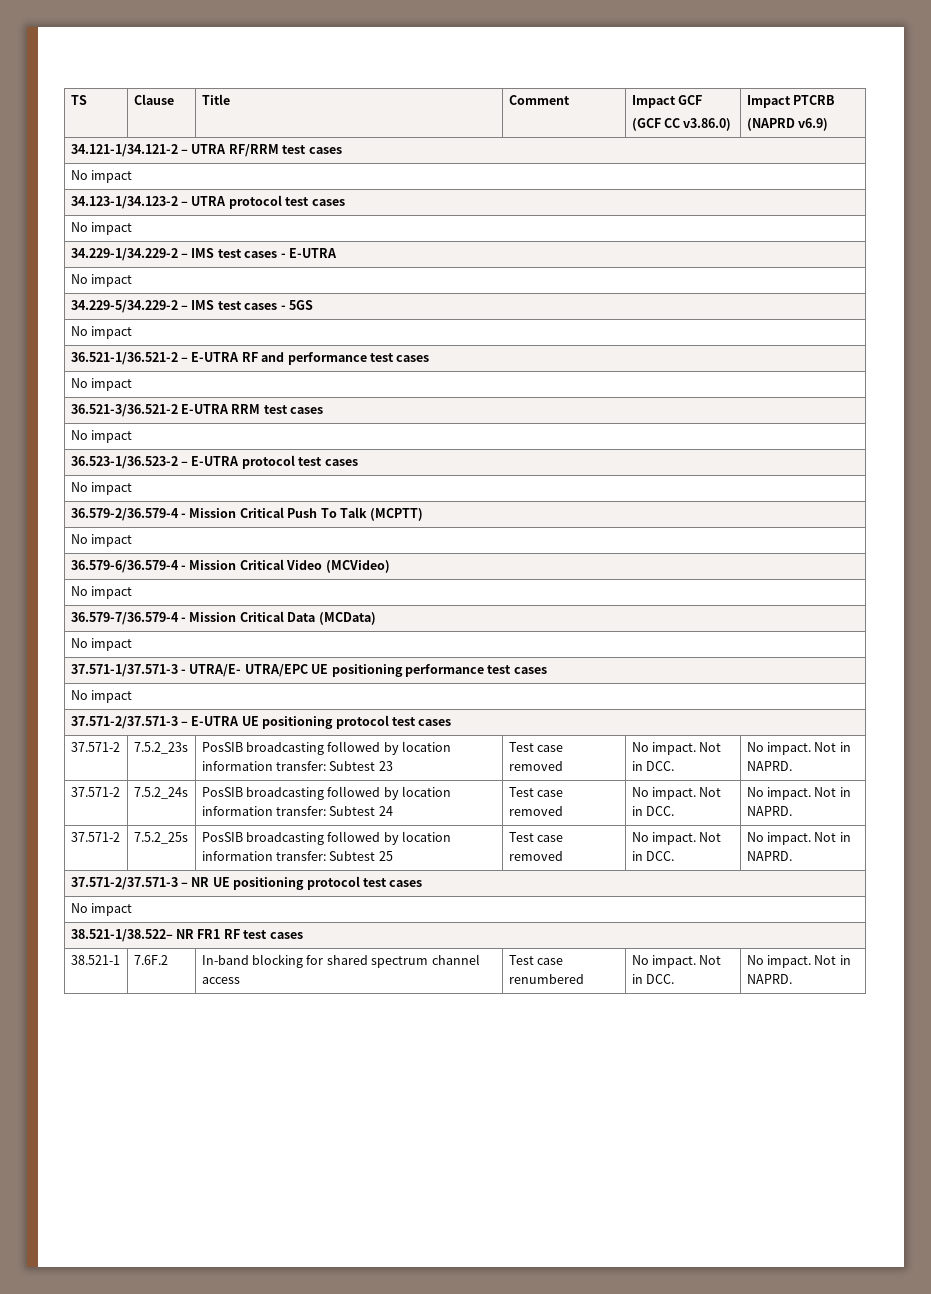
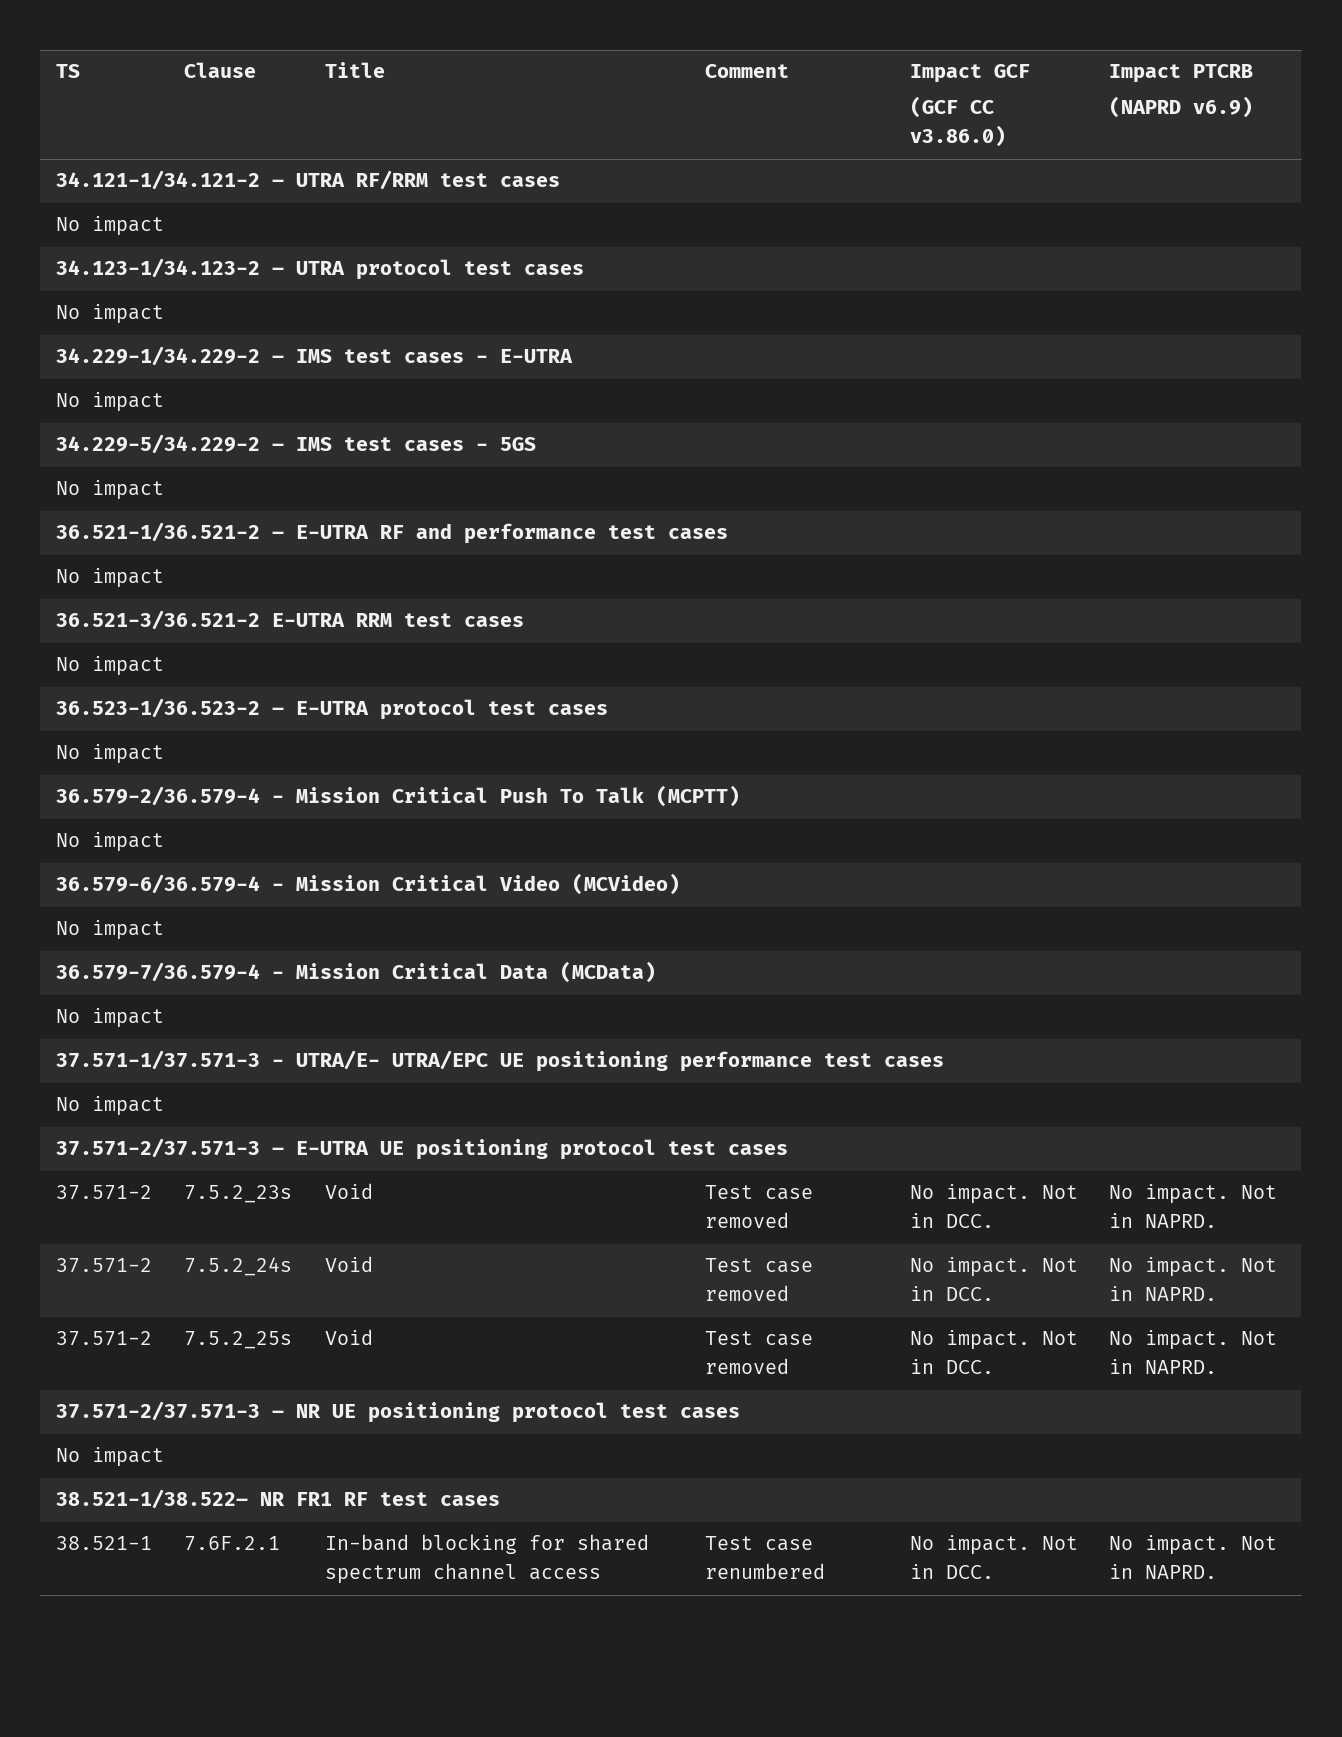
[201,741,452,755] [201,761,393,771] PosSIB broadcasting followed by location information transfer: Subtest 23 -> [324,1183,373,1199] Void
[201,786,452,800] [201,806,393,816] PosSIB broadcasting followed by location information transfer: Subtest 24 -> [324,1256,373,1272] Void
[201,831,452,845] [201,851,393,861] PosSIB broadcasting followed by location information transfer: Subtest 25 -> [324,1329,373,1345] Void
[133,955,168,965] 7.6F.2 -> [183,1536,280,1551] 7.6F.2.1

